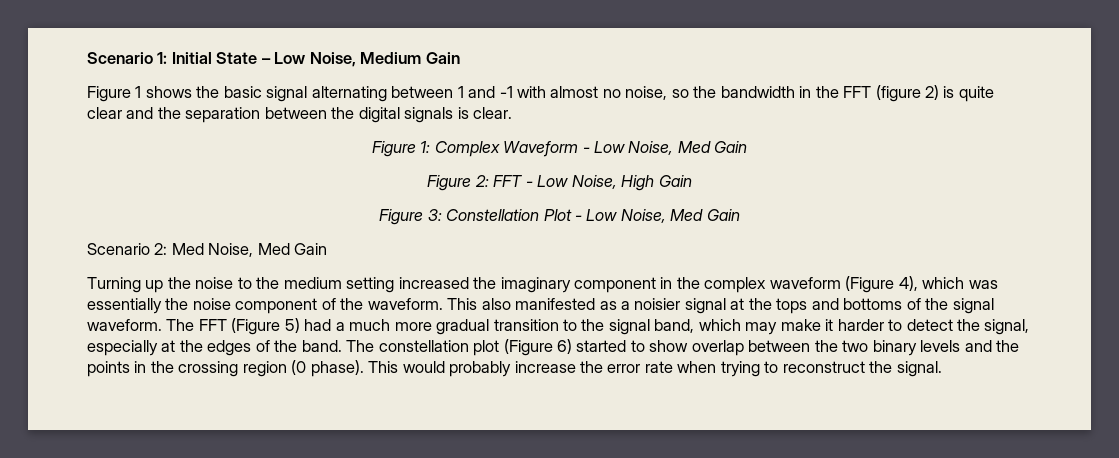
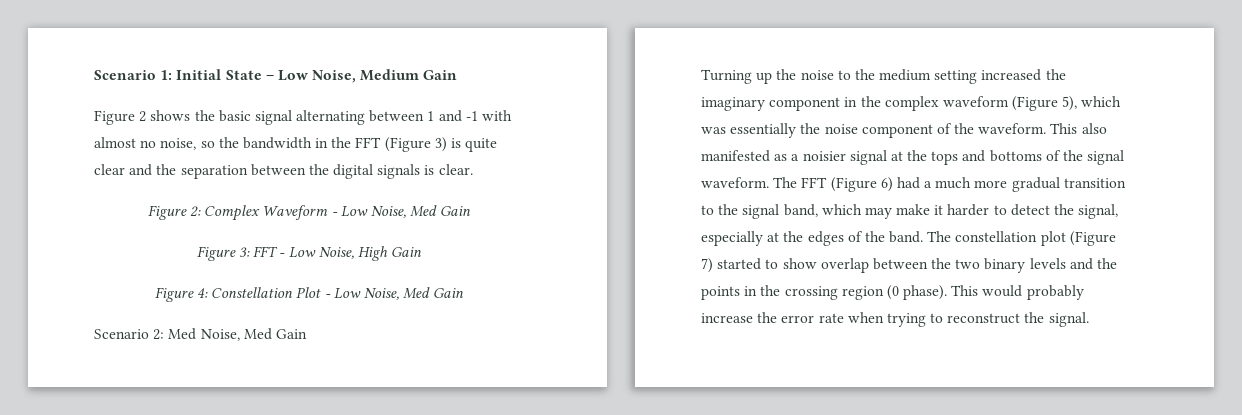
[135,86,142,98] 1 -> [139,111,147,122] 2
[875,85,940,102] (figure 2) -> [384,137,447,152] (Figure 3)
[420,141,431,153] 1: -> [189,206,201,217] 2:
[474,175,489,187] 2: -> [239,247,251,257] 3:
[427,209,442,221] 3: -> [196,288,208,298] 4:
[898,276,918,291] 4), -> [1062,96,1078,111] 5),
[284,318,300,333] 5) -> [880,177,893,192] 6)
[557,339,573,354] 6) -> [701,258,713,273] 7)

